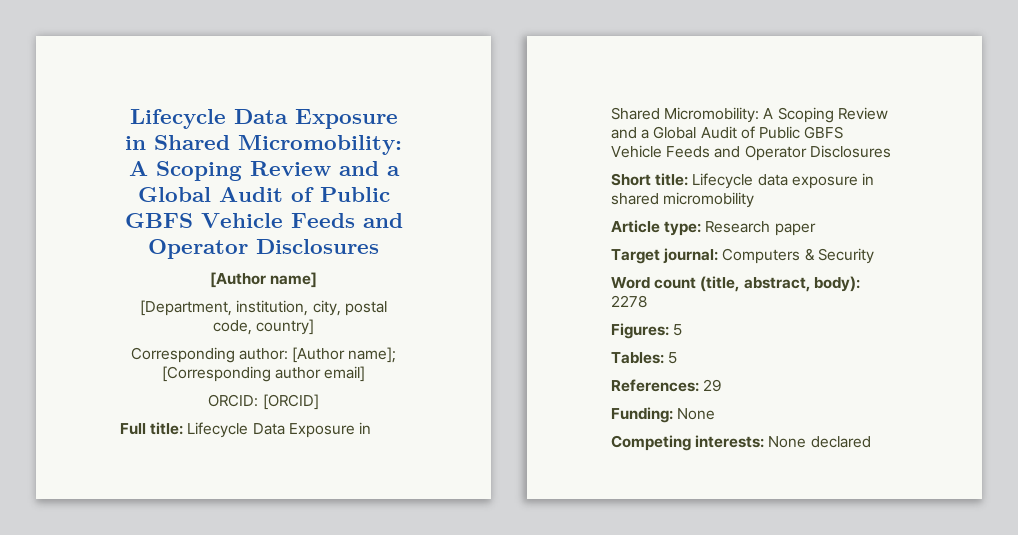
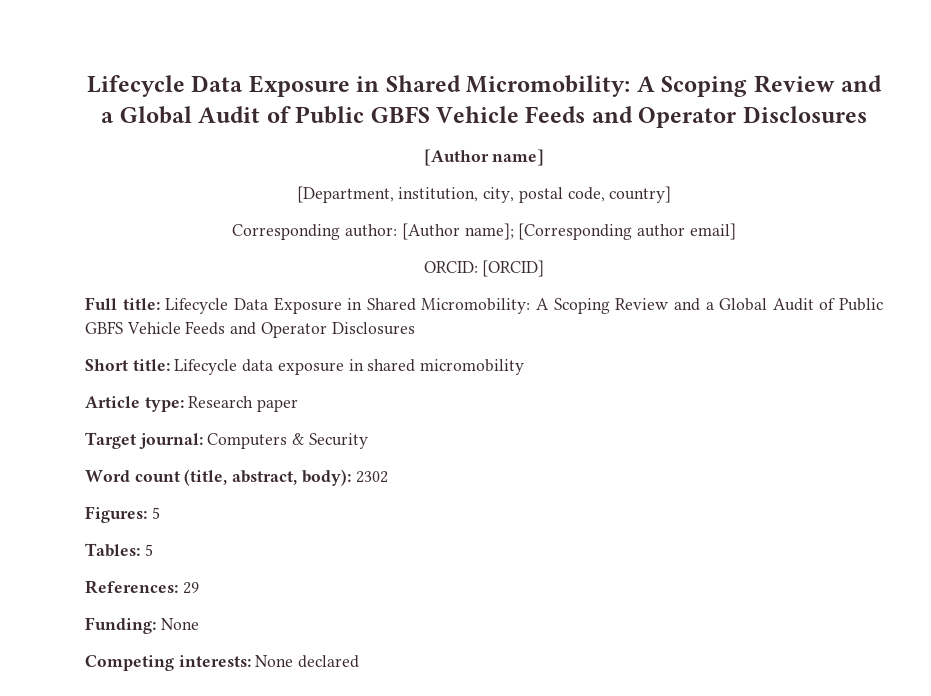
[611,295,647,308] 2278 -> [355,471,388,483] 2302

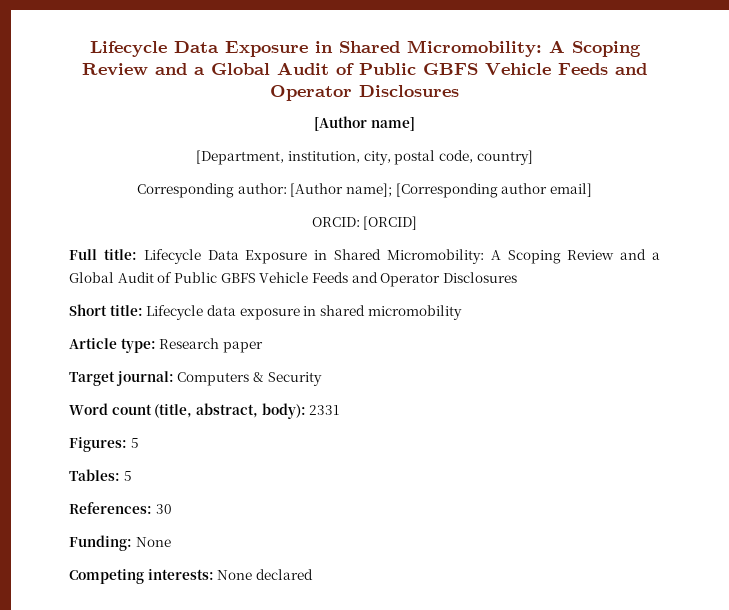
[355,471,388,483] 2302 -> [309,405,340,415] 2331
[182,582,199,594] 29 -> [155,504,172,514] 30

